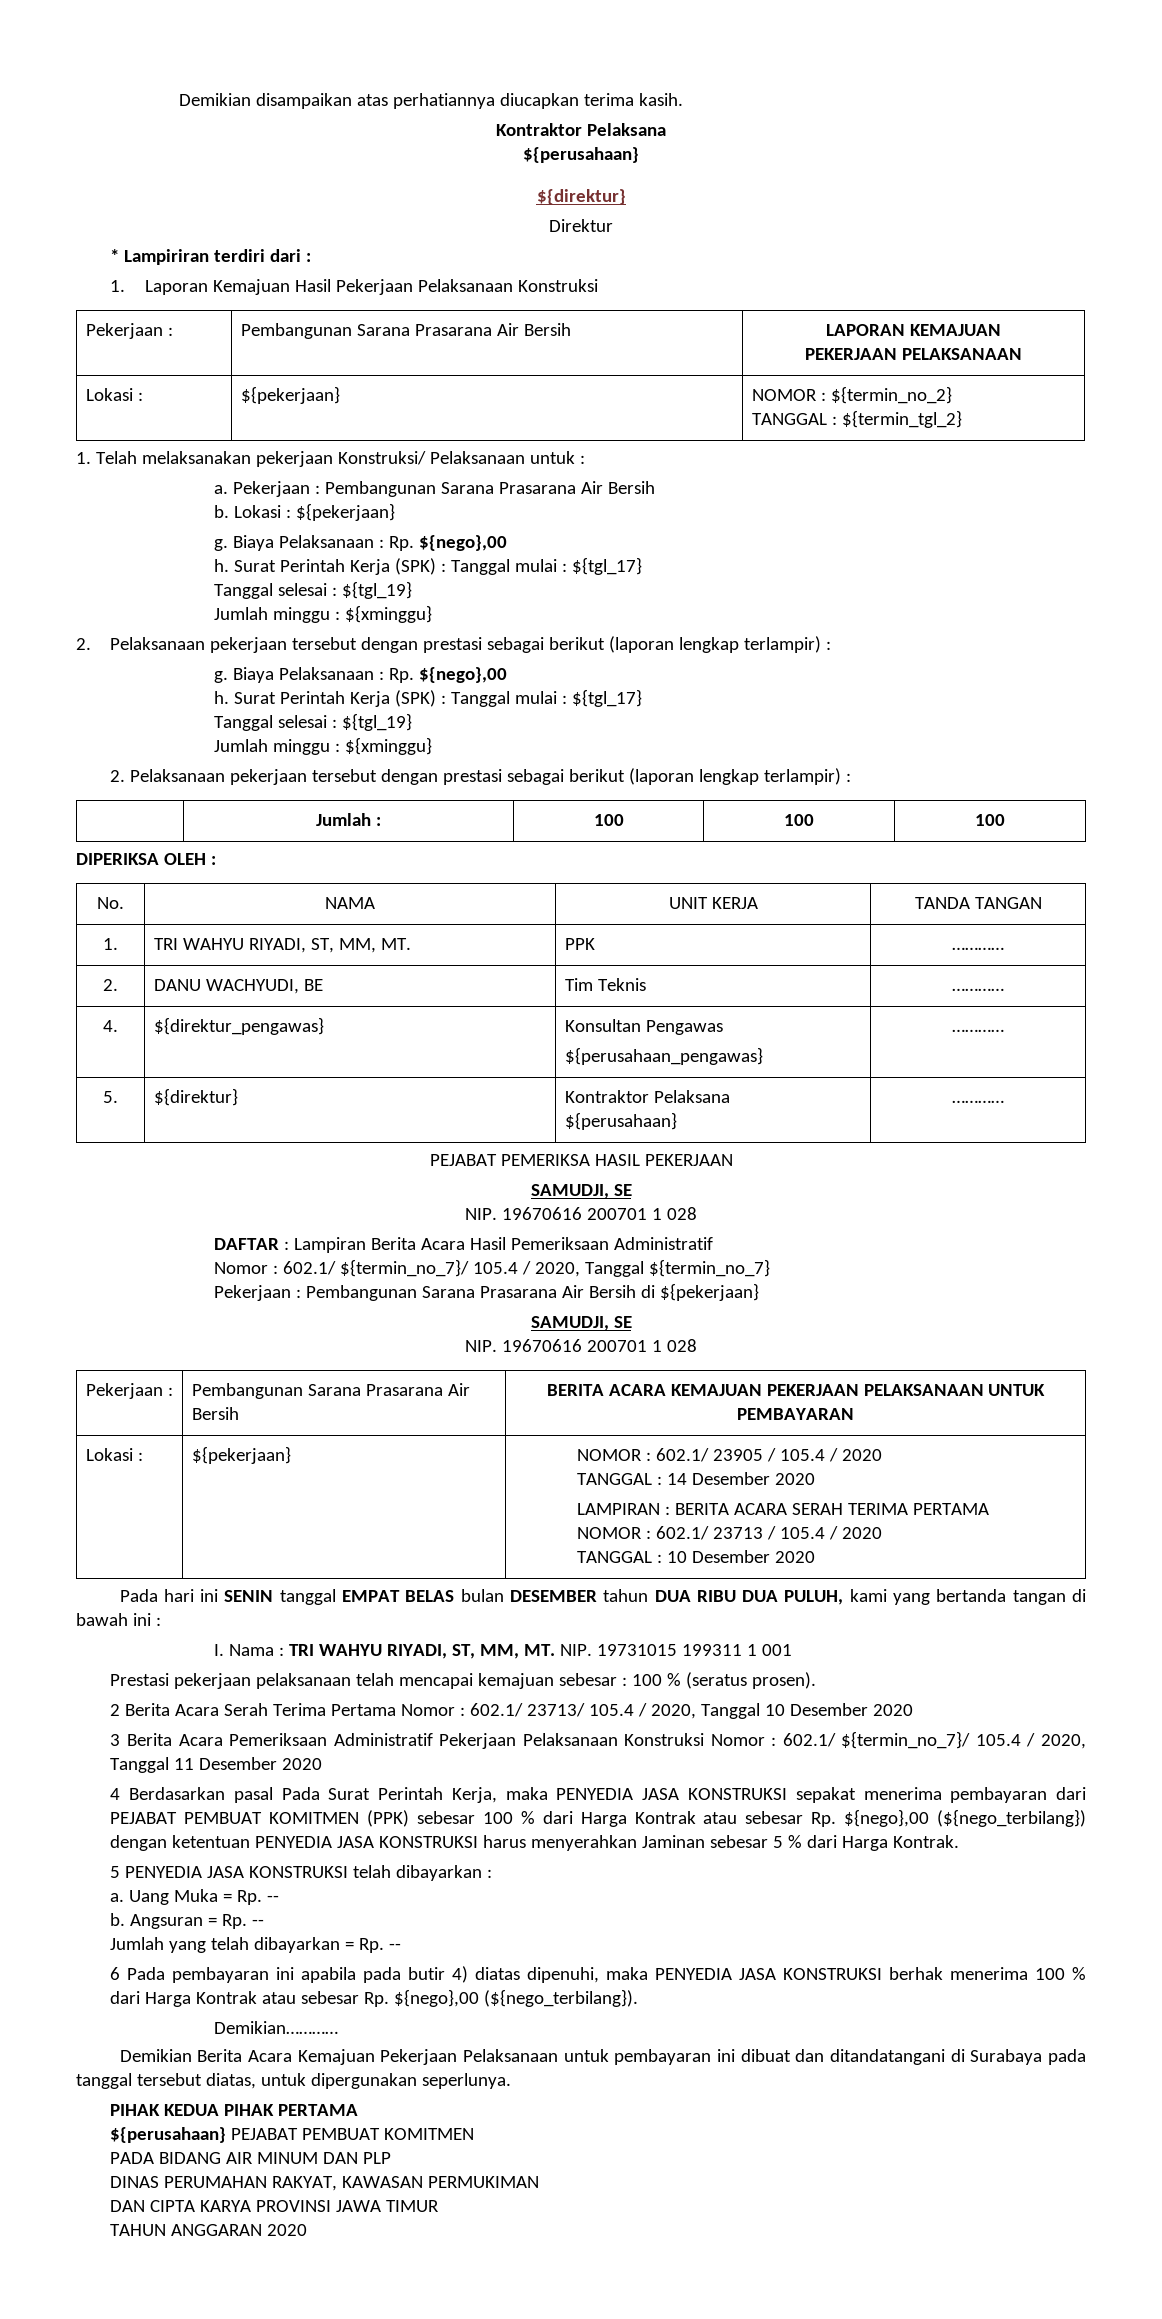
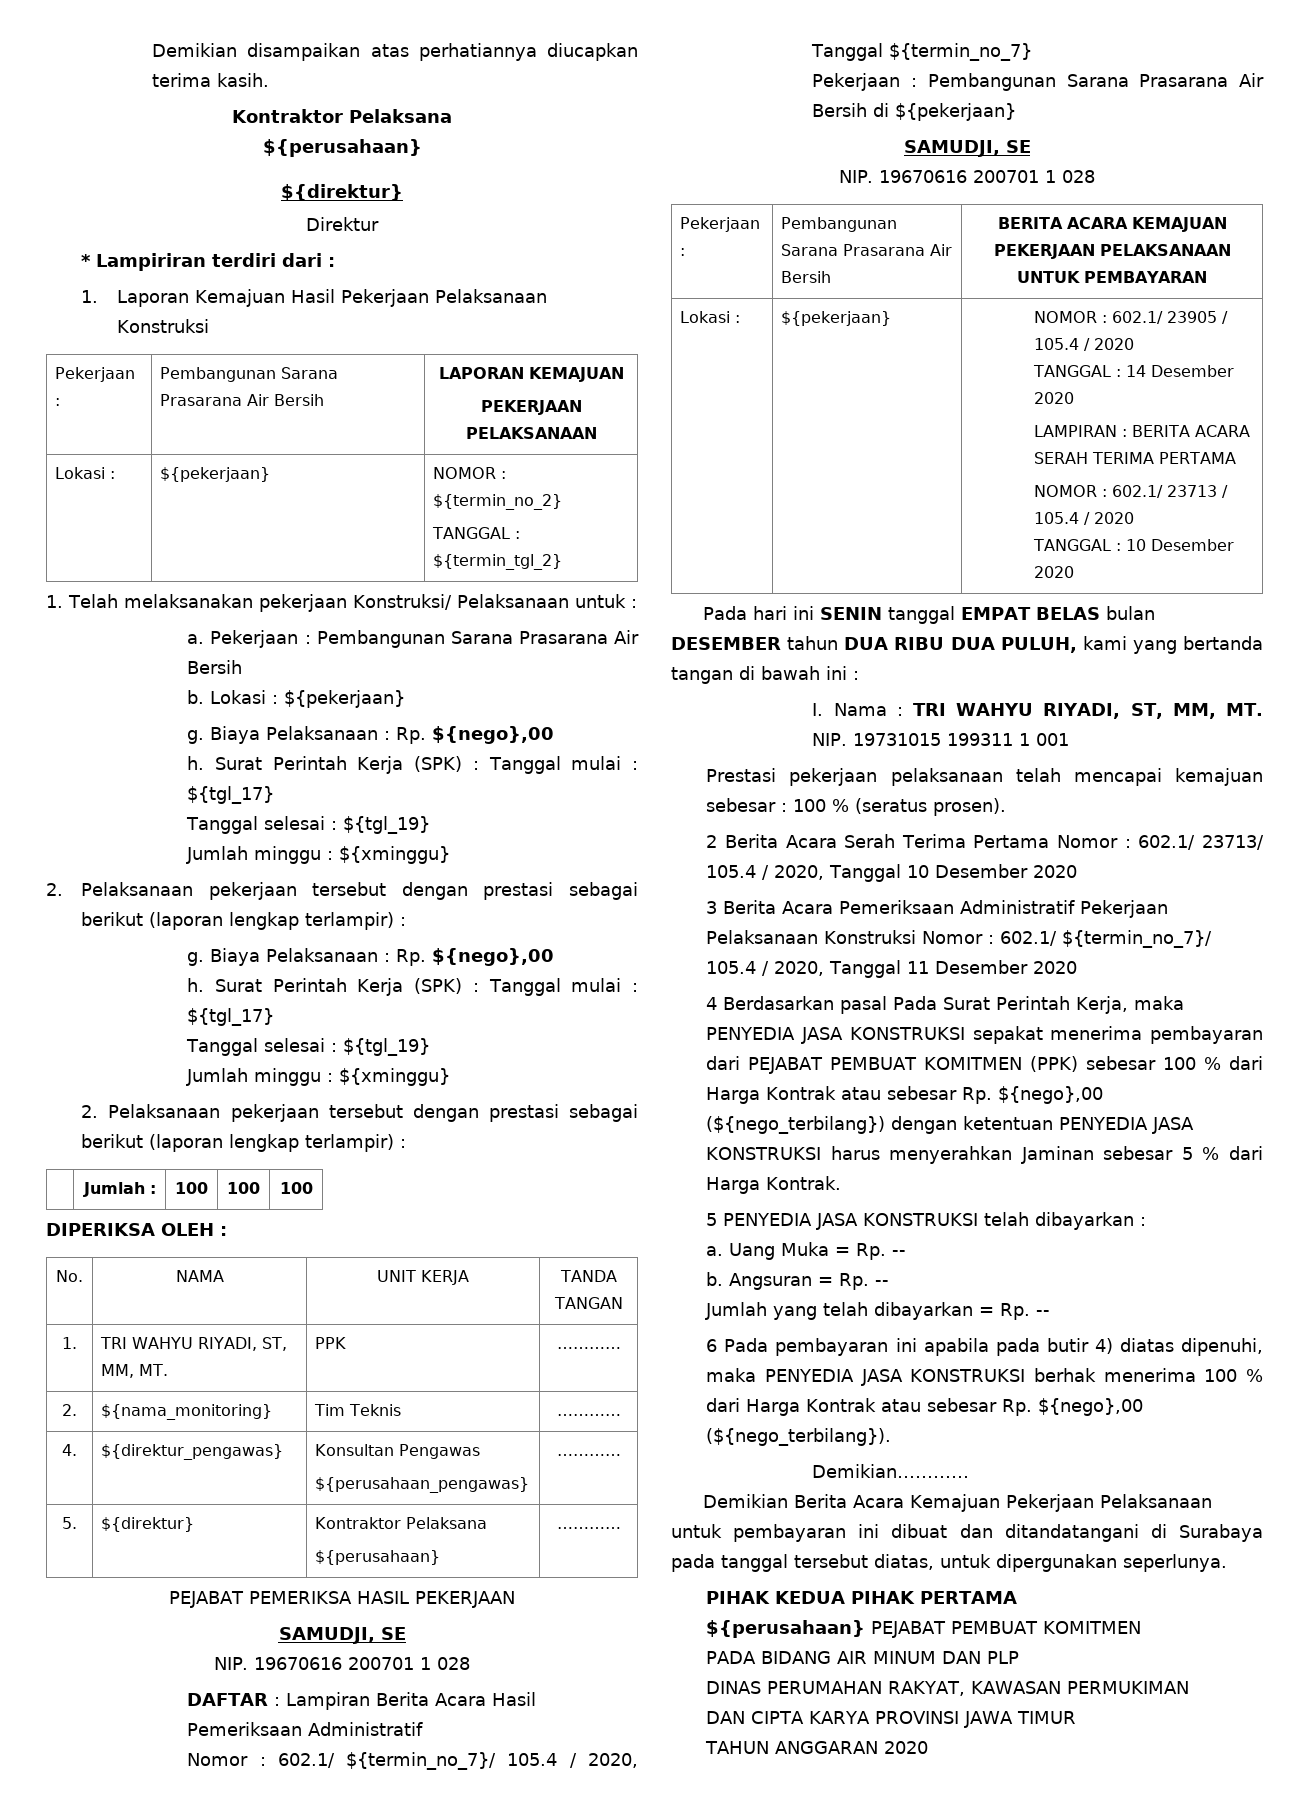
[153,979,323,994] DANU WACHYUDI, BE -> [101,1404,273,1420] ${nama_monitoring}

